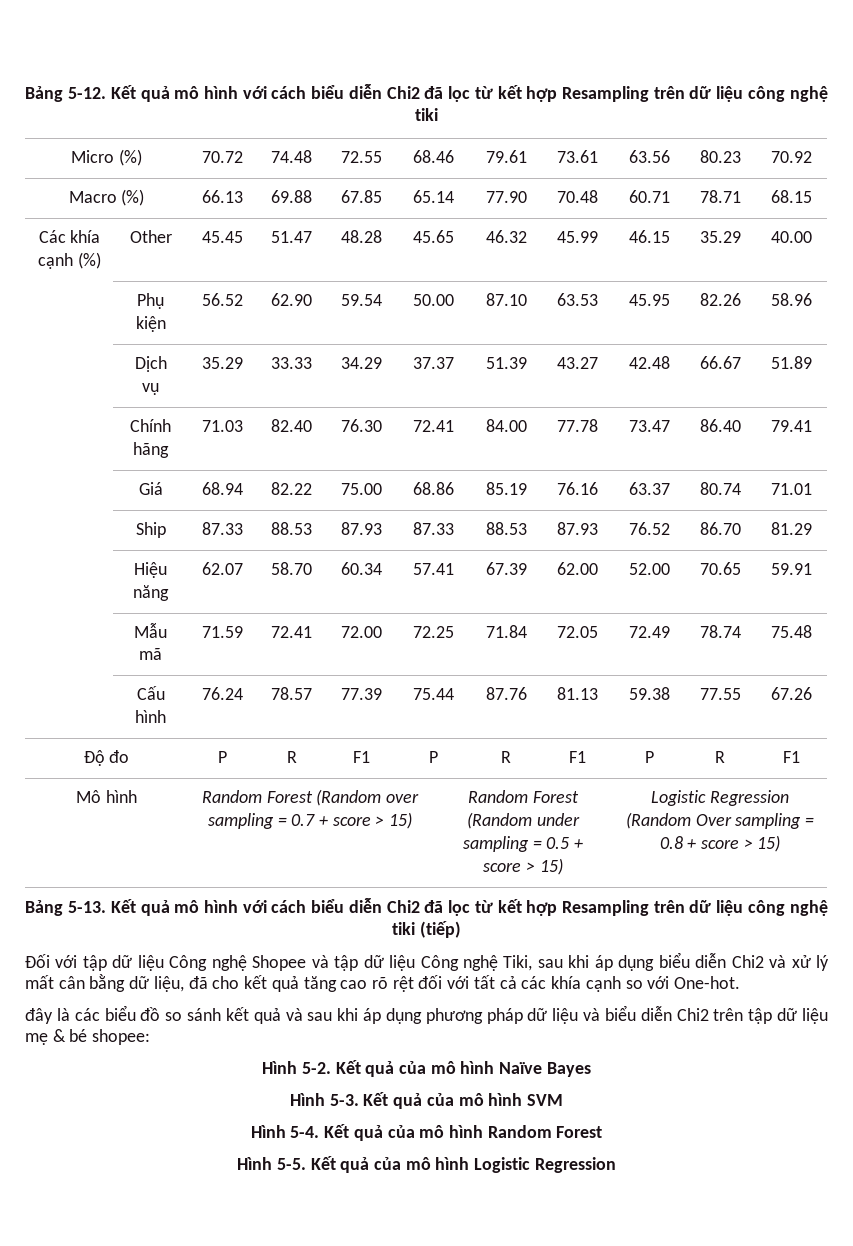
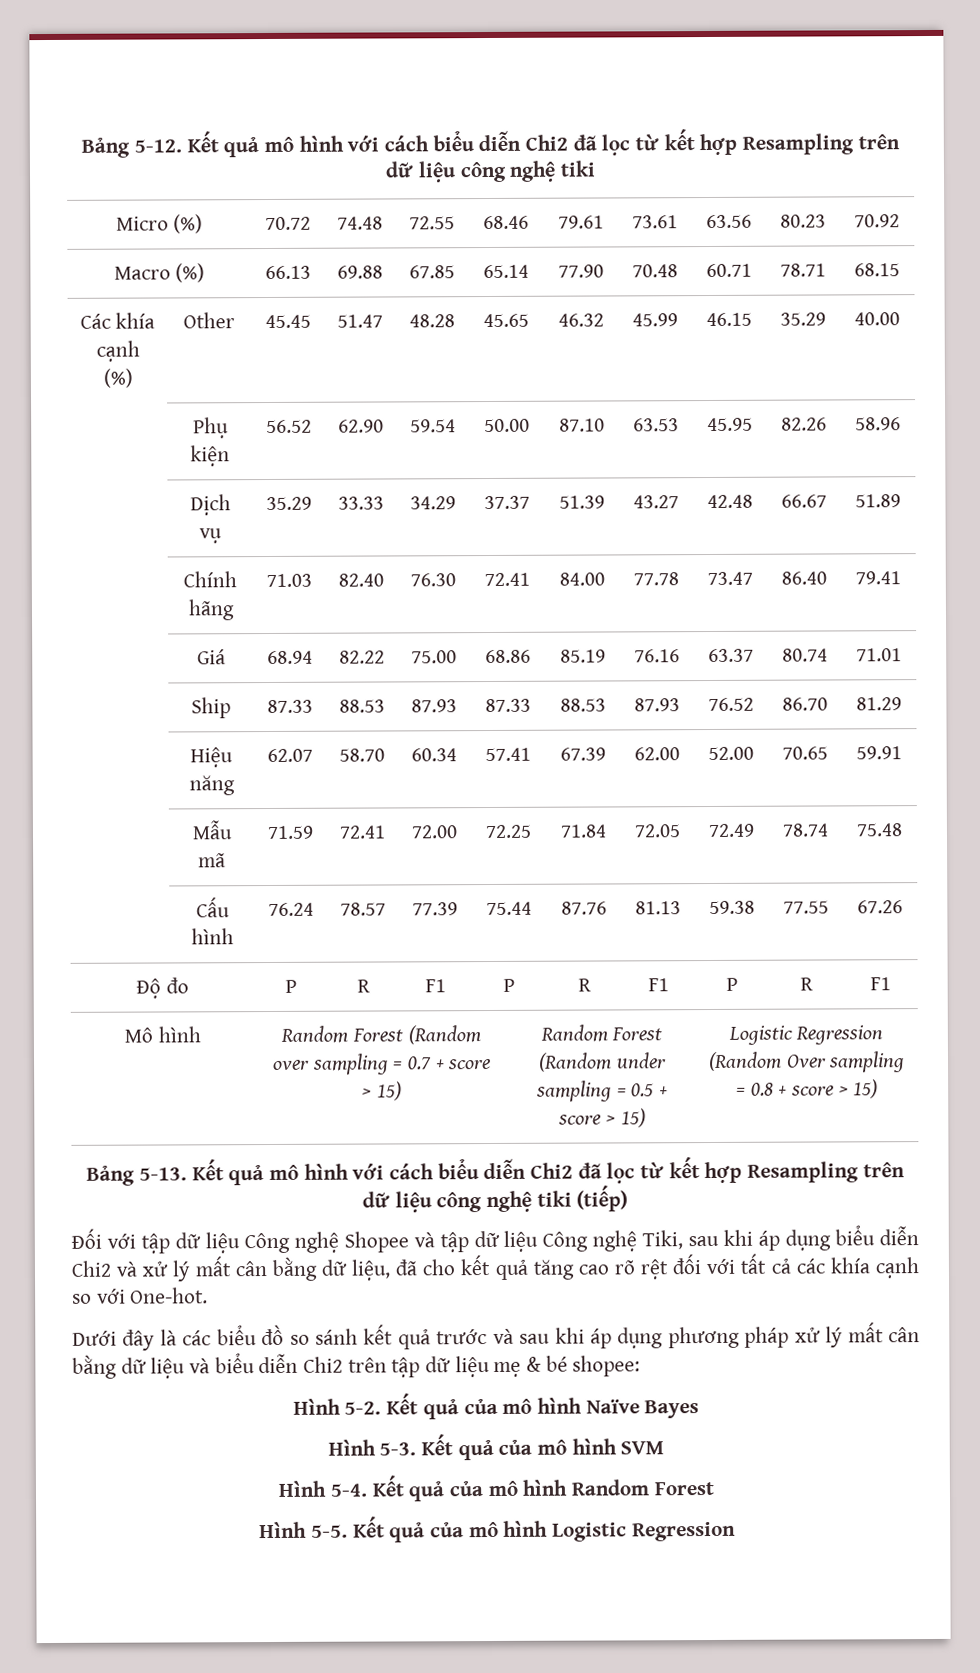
(740, 982) none -> [72,1330,117,1346] Dưới
(281, 1016) none -> [436,1329,488,1345] trước
(523, 1016) none -> [794,1322,921,1348] [72,1354,117,1379] xử lý mất cân bằng

